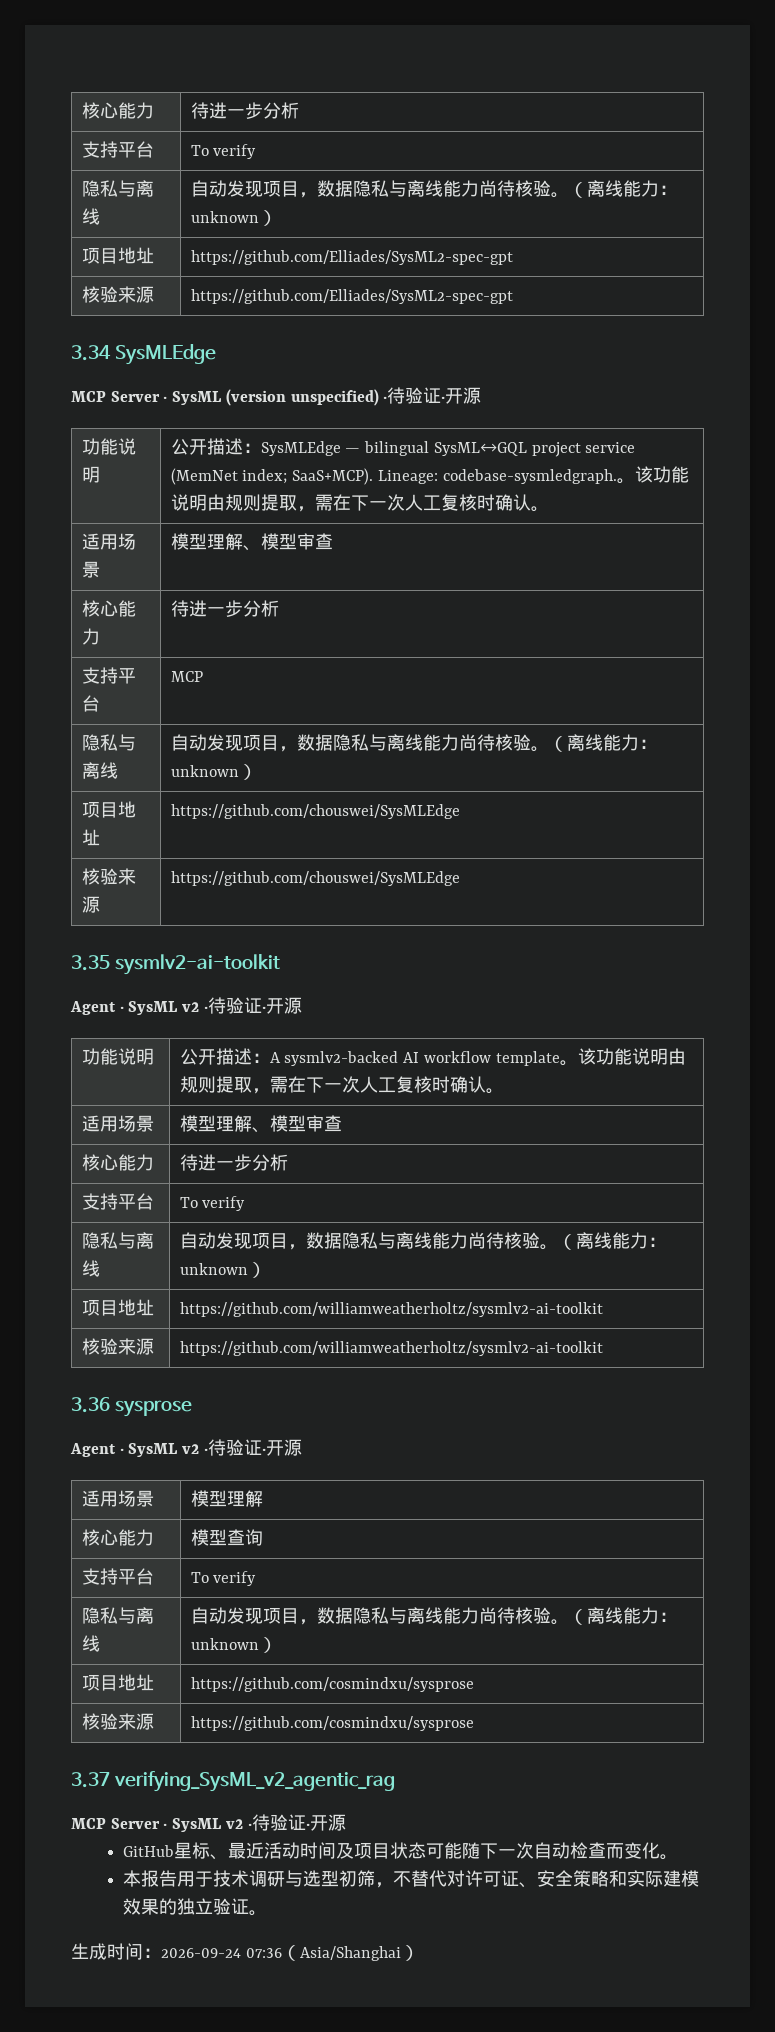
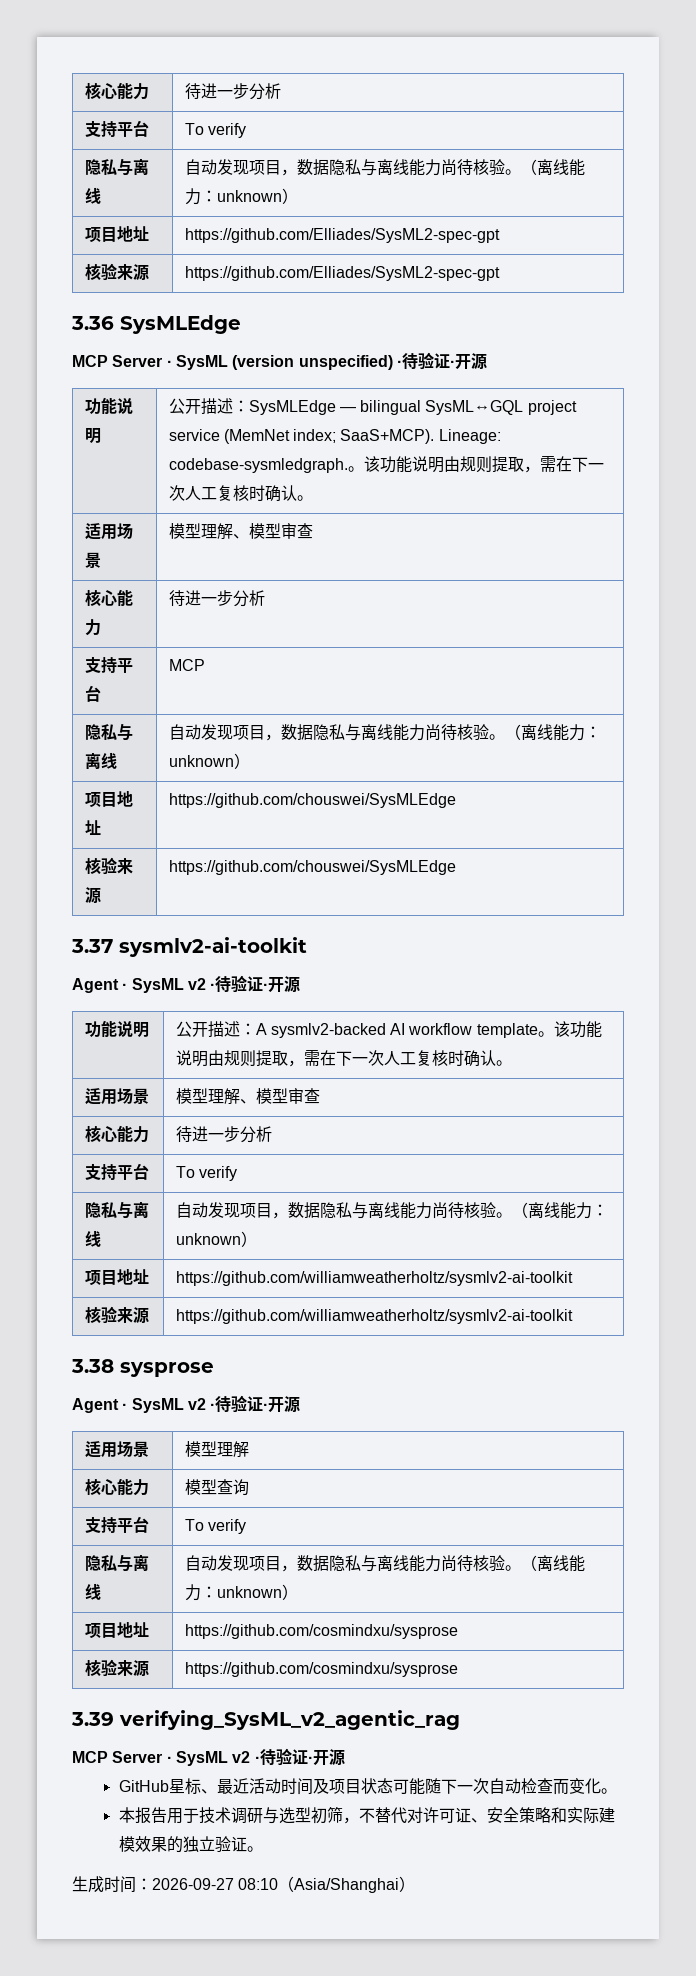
[71,345,111,361] 3.34 -> [71,316,114,330] 3.36
[71,955,110,971] 3.35 -> [71,939,113,953] 3.37
[71,1397,110,1413] 3.36 -> [71,1359,114,1373] 3.38
[71,1772,110,1788] 3.37 -> [71,1712,114,1726] 3.39
[161,1948,282,1958] 2026-09-24 07:36 -> [152,1878,279,1890] 2026-09-27 08:10

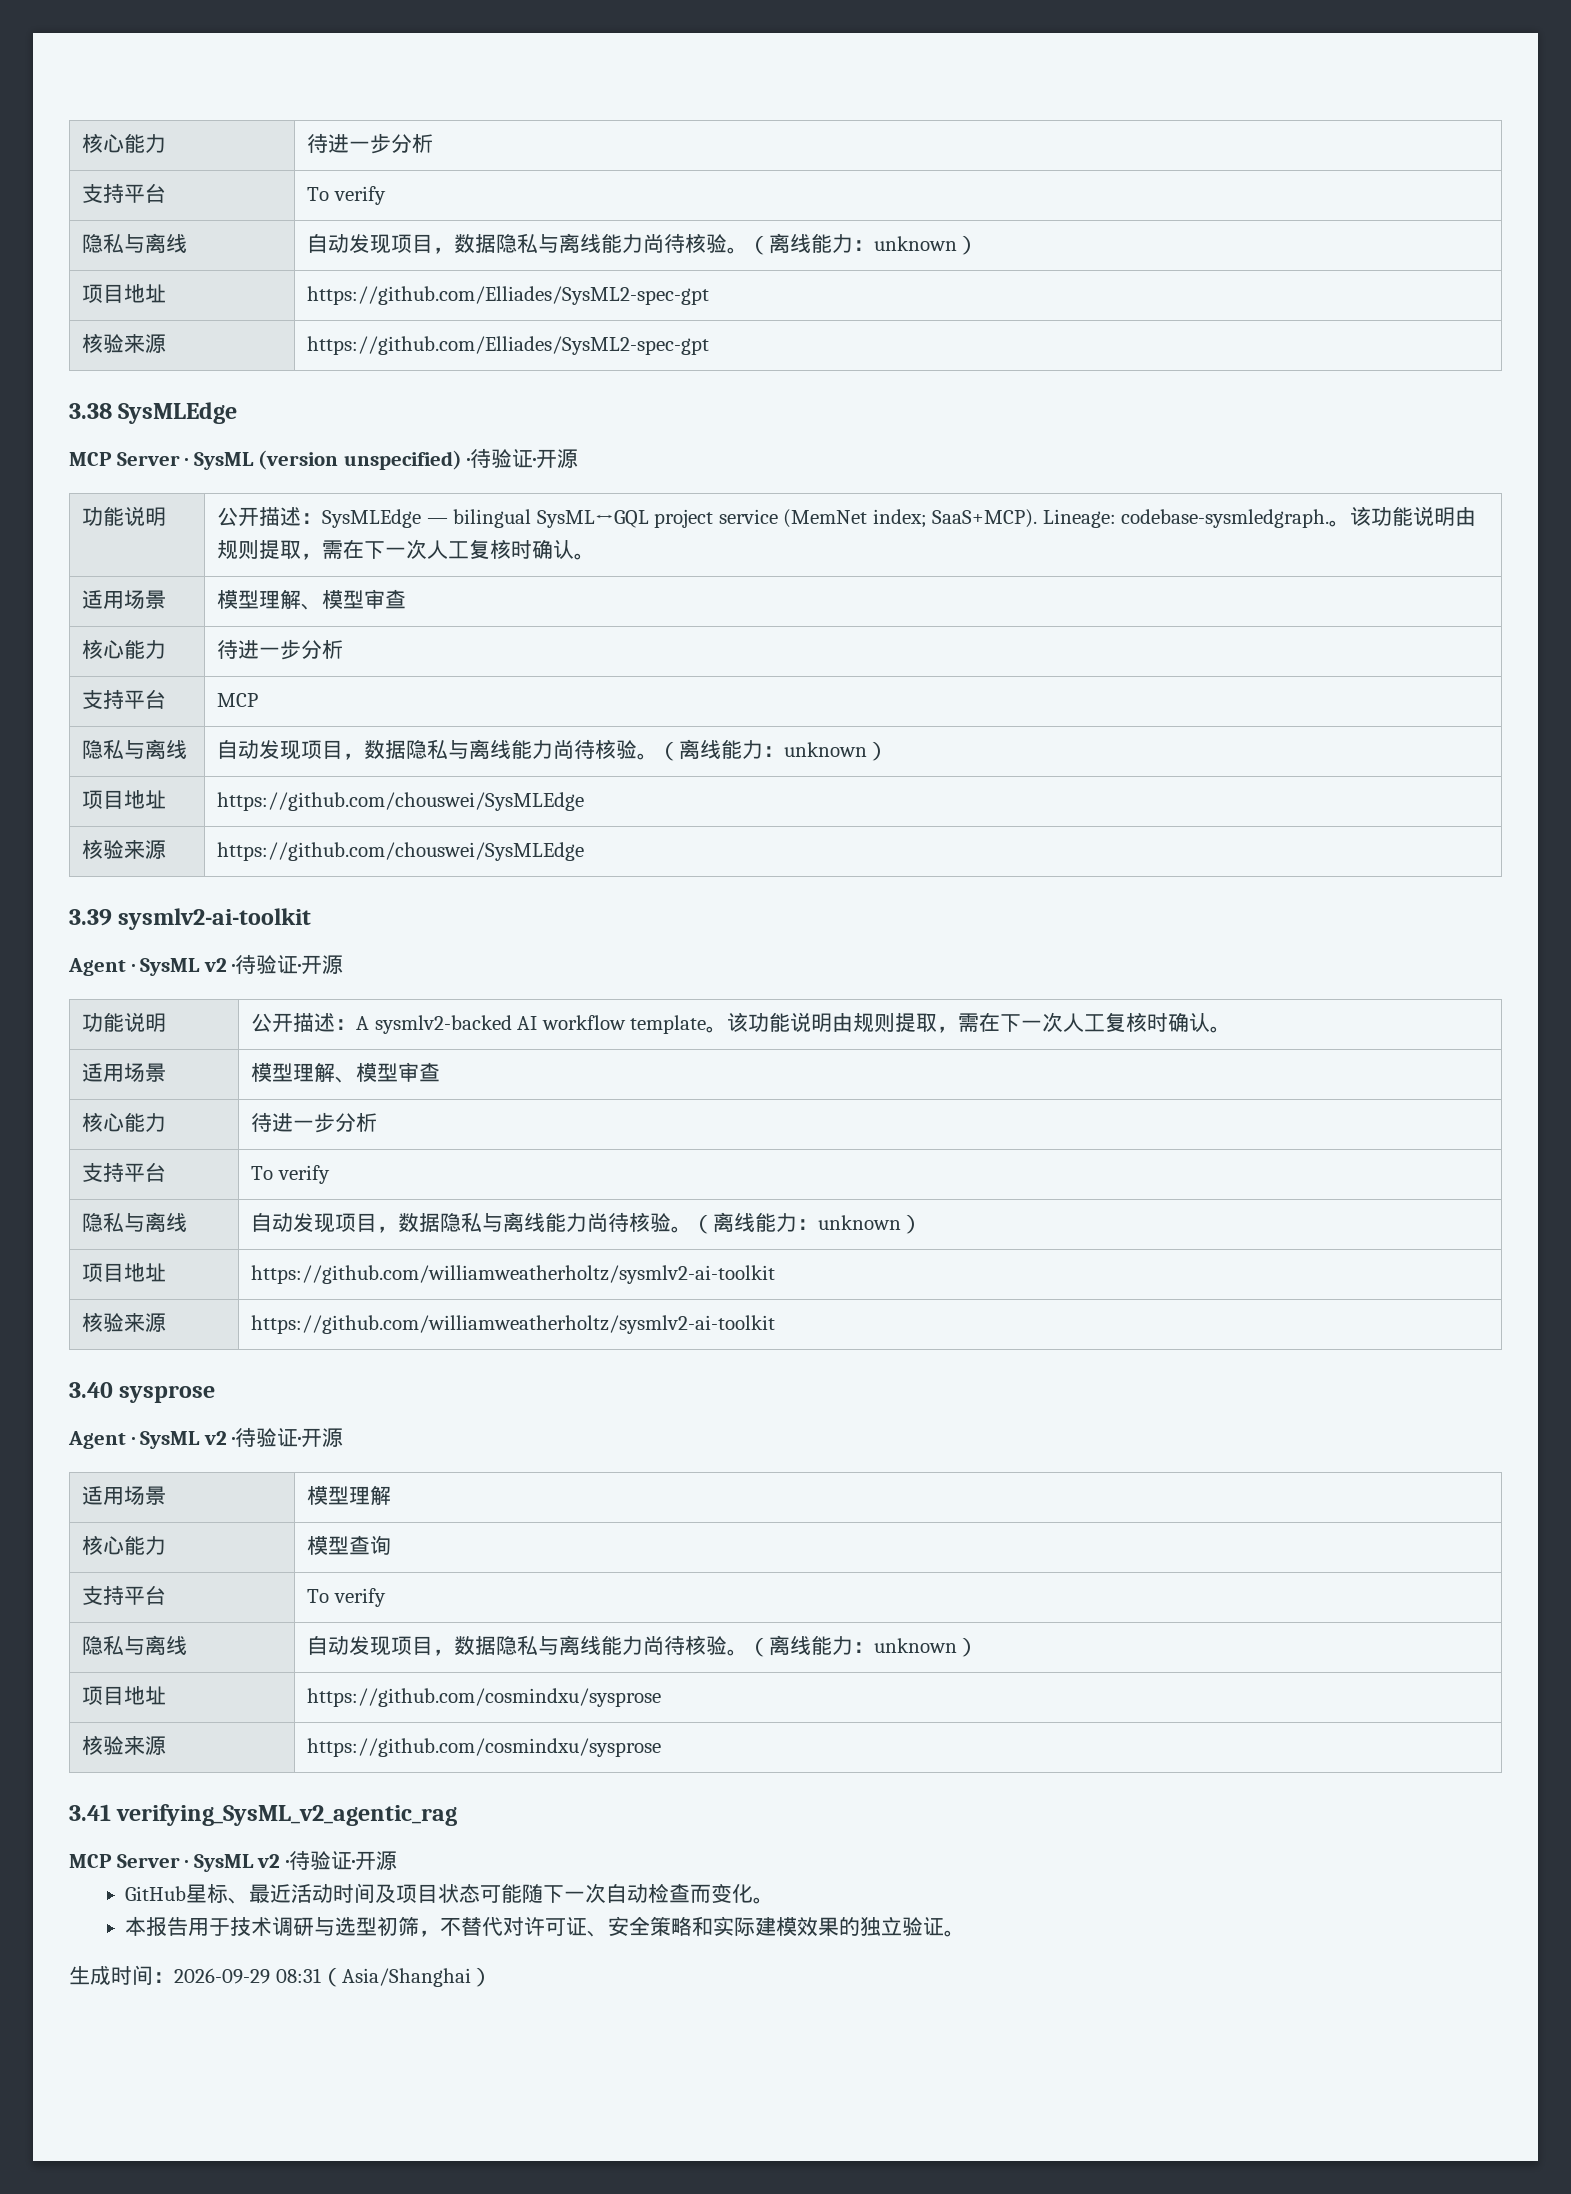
[71,316,114,330] 3.36 -> [69,403,112,419] 3.38
[71,939,113,953] 3.37 -> [69,909,112,926] 3.39
[71,1359,114,1373] 3.38 -> [69,1382,113,1398] 3.40
[71,1712,114,1726] 3.39 -> [69,1804,111,1821] 3.41
[152,1878,279,1890] 2026-09-27 08:10 -> [174,1968,321,1984] 2026-09-29 08:31

